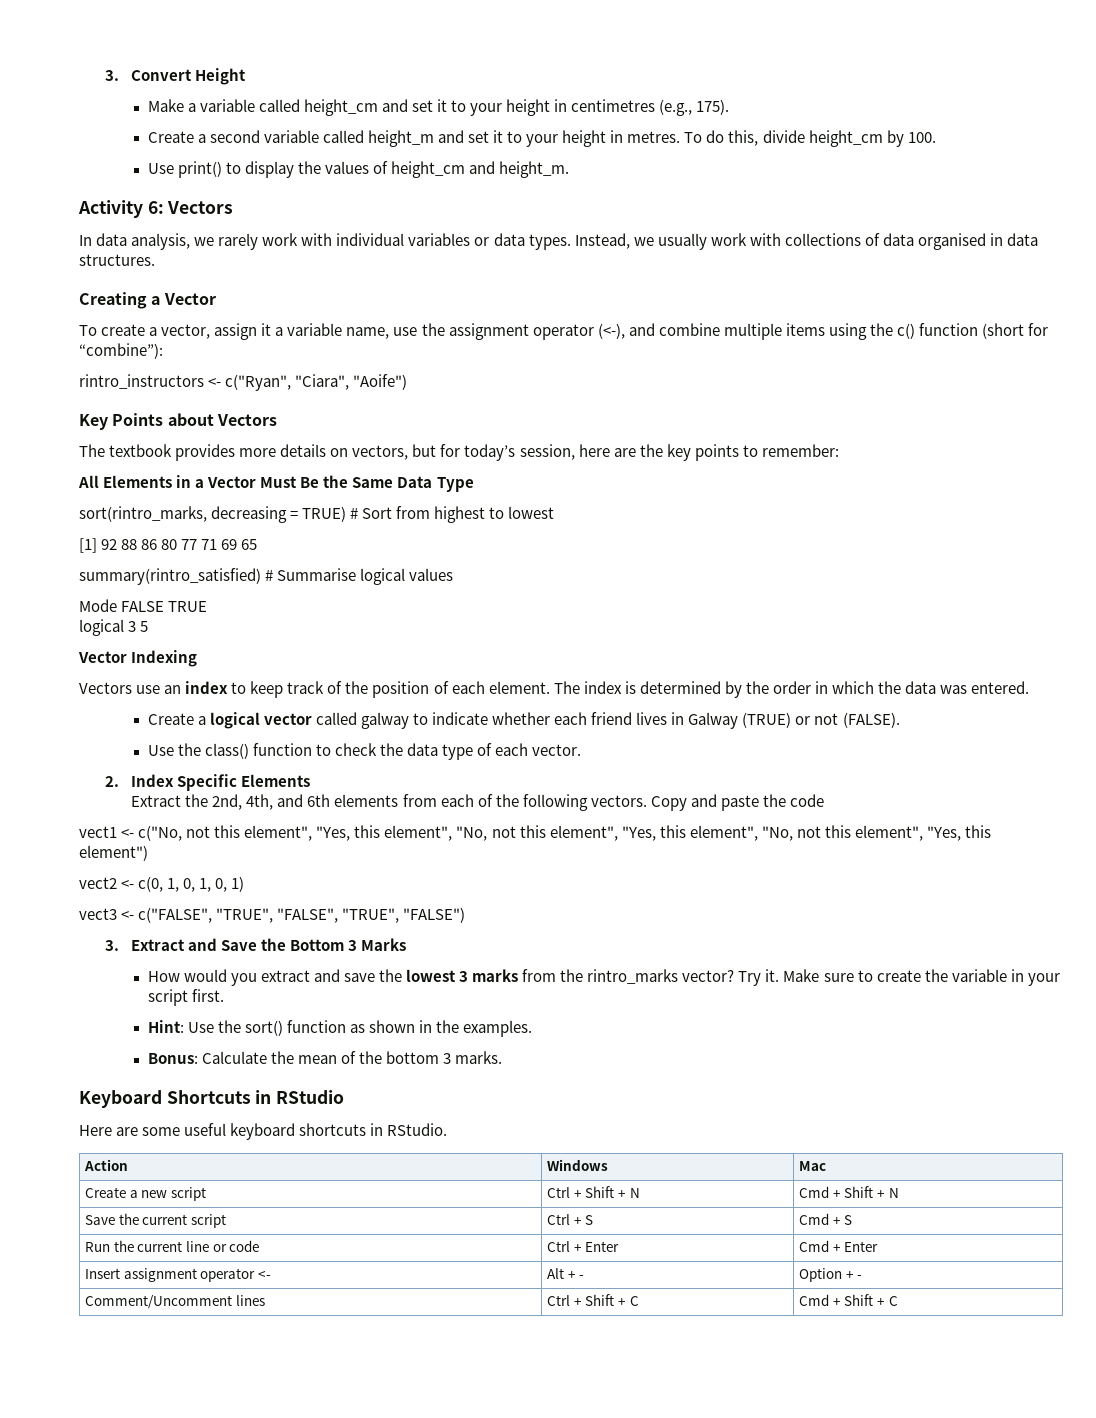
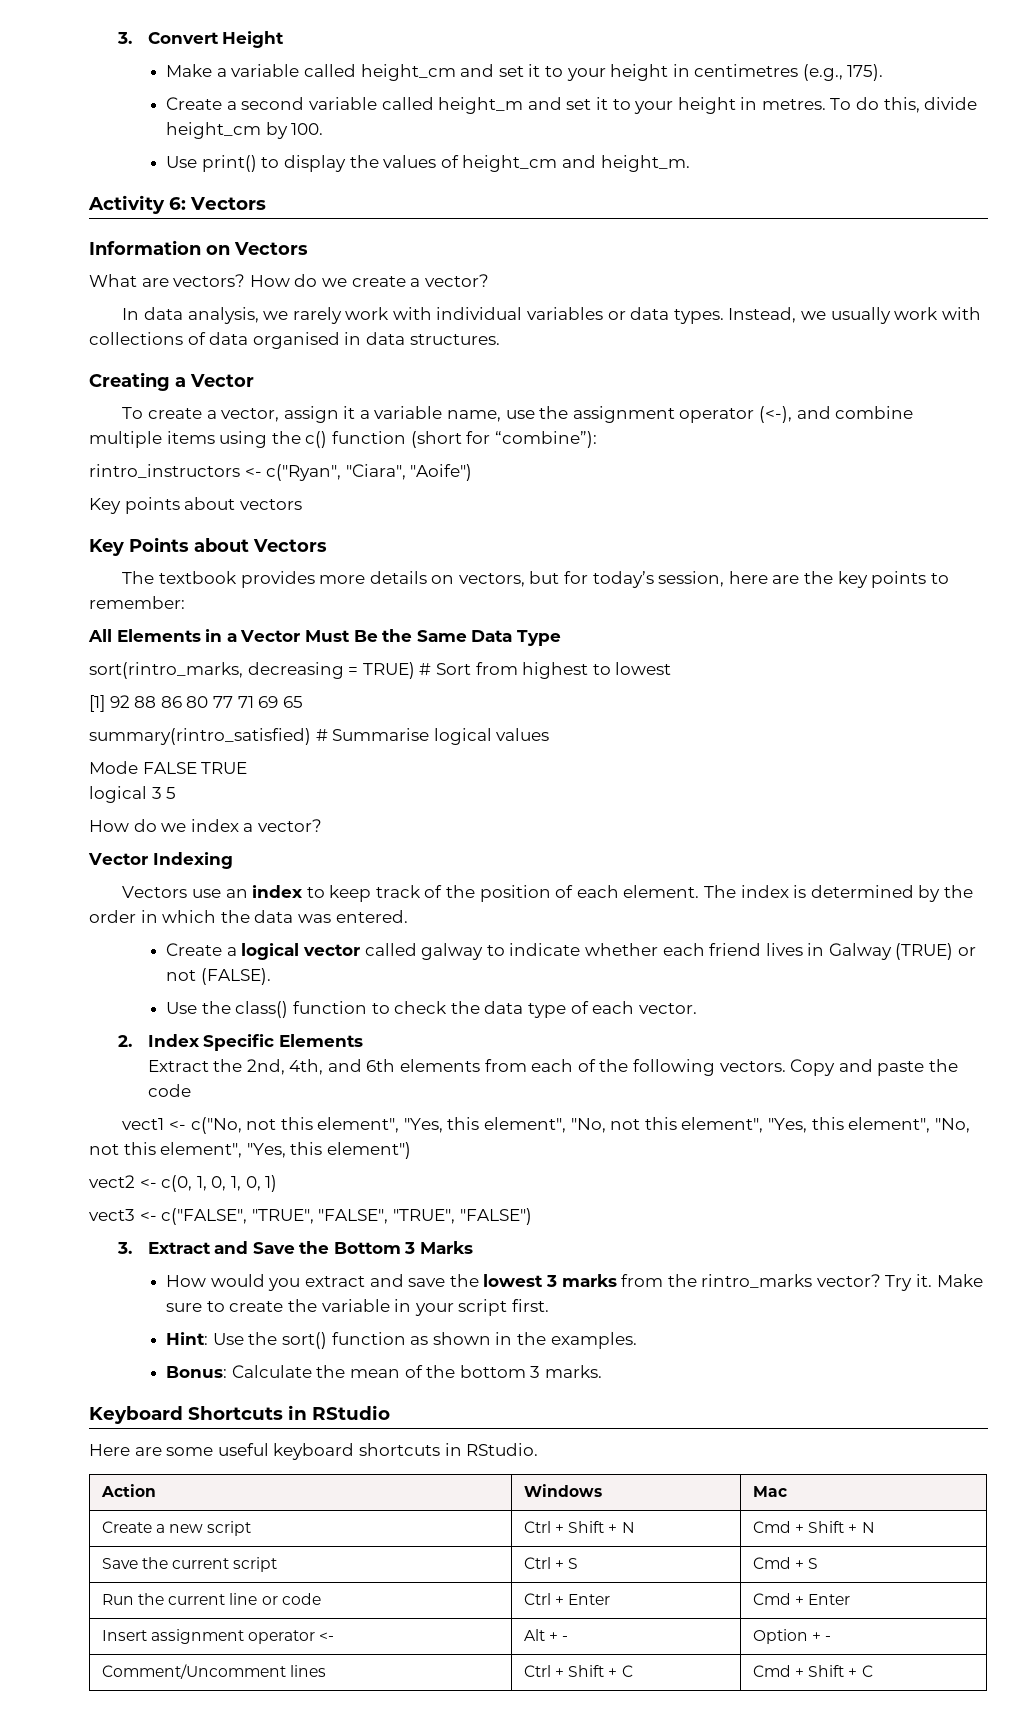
(234, 207) none -> [89,240,308,255] [89,274,489,287] // Information on Vectors // What are vectors? How do we create a vector?
(408, 382) none -> [89,497,302,514] // Key points about vectors
(149, 626) none -> [89,819,322,832] // How do we index a vector?

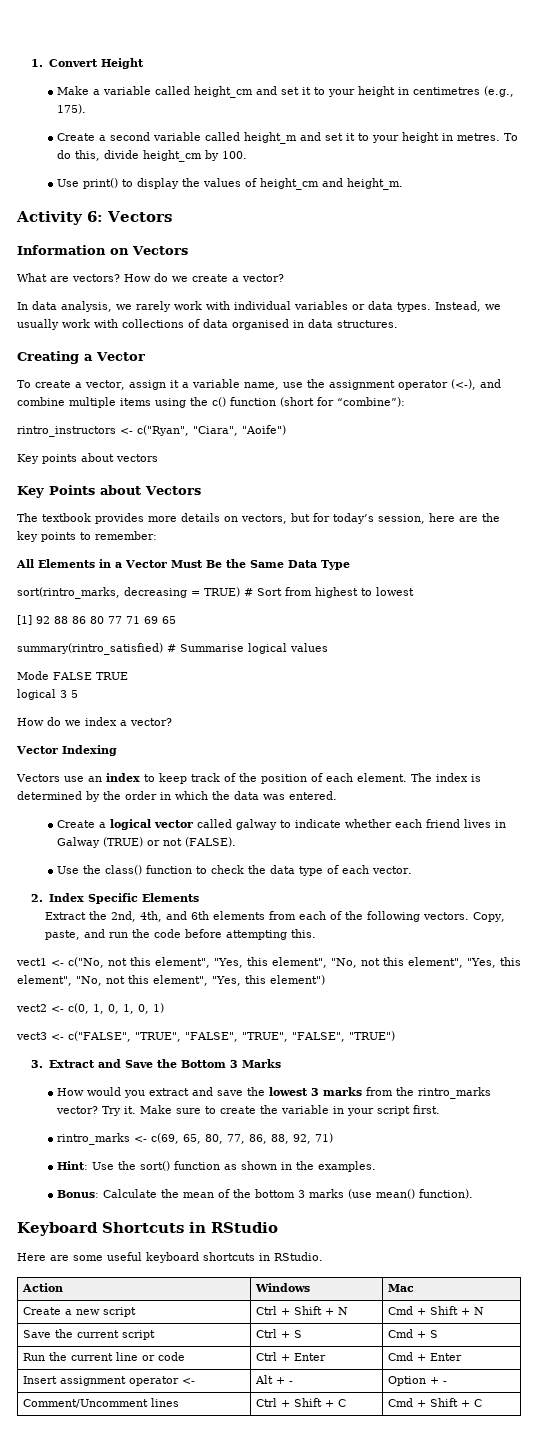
[117,32,133,44] 3. -> [31,59,44,67] 1.
[790,1059,925,1076] Copy and paste -> [473,912,506,922] [45,929,129,940] Copy, paste, and run
(191, 1090) none -> [185,929,317,940] before attempting this.
[459,1208,532,1225] "FALSE") -> [292,1031,395,1042] "FALSE", "TRUE")
(549, 1305) none -> [57,1133,334,1145] // rintro_marks <- c(69, 65, 80, 77, 86, 88, 92, 71)
[544,1365,602,1378] marks. -> [309,1189,474,1199] marks (use mean() function).

